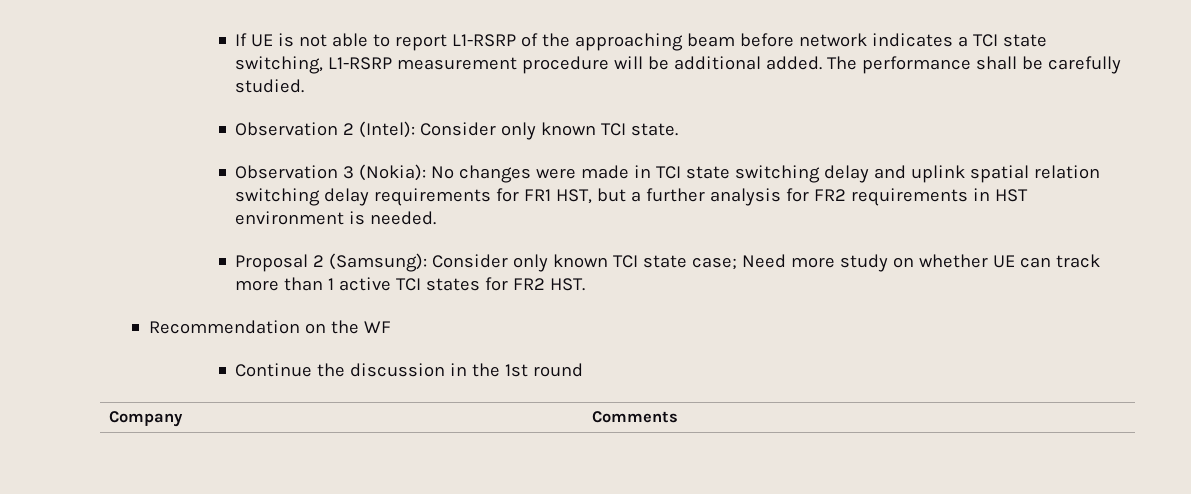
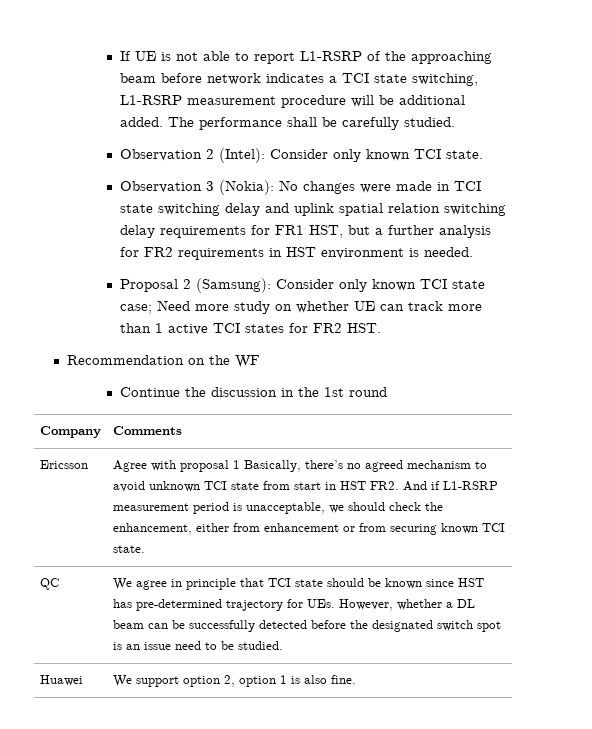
(679, 417) none -> [39,460,88,469] [112,460,487,472] [112,481,498,492] [112,502,443,514] [112,523,505,535] [112,545,145,553] [39,578,59,590] [112,578,484,590] [112,599,475,611] [112,620,501,632] [112,641,283,650] [39,675,83,686] [112,675,356,687] // Ericsson | Agree with proposal 1 Basically, there’s no agreed mechanism to avoid unknown TCI state from start in HST FR2. And if L1-RSRP measurement period is unacceptable, we should check the enhancement, either from enhancement or from securing known TCI state. // QC | We agree in principle that TCI state should be known since HST has pre-determined trajectory for UEs. However, whether a DL beam can be successfully detected before the designated switch spot is an issue need to be studied. // Huawei | We support option 2, option 1 is also fine.

